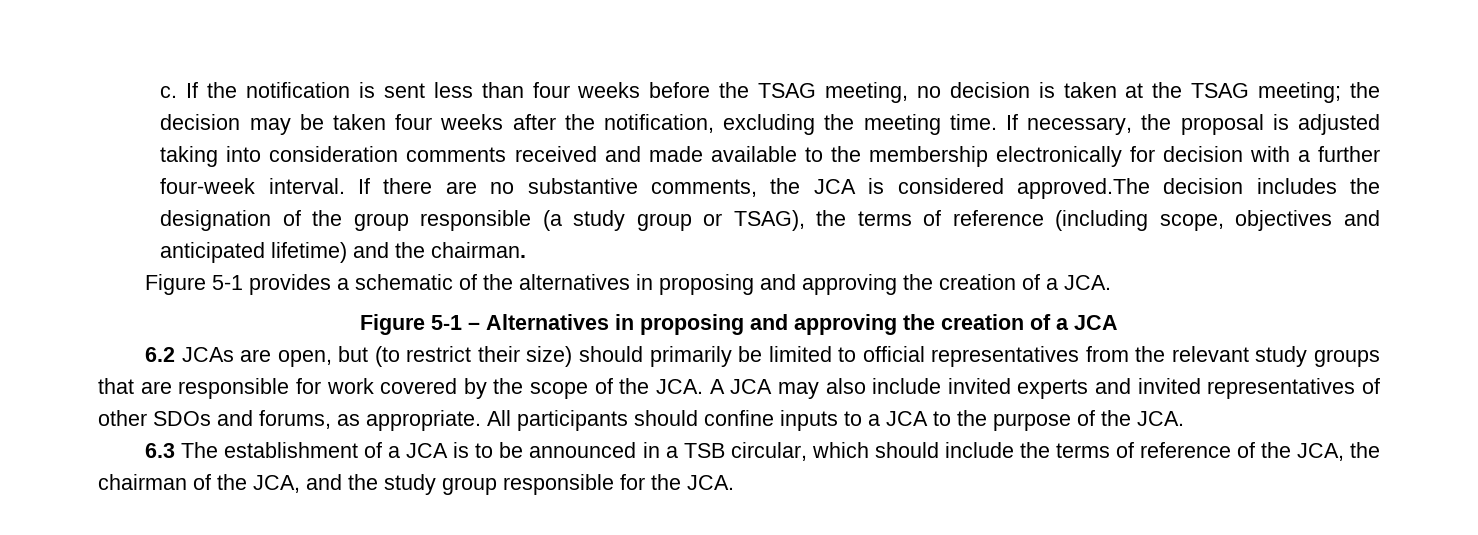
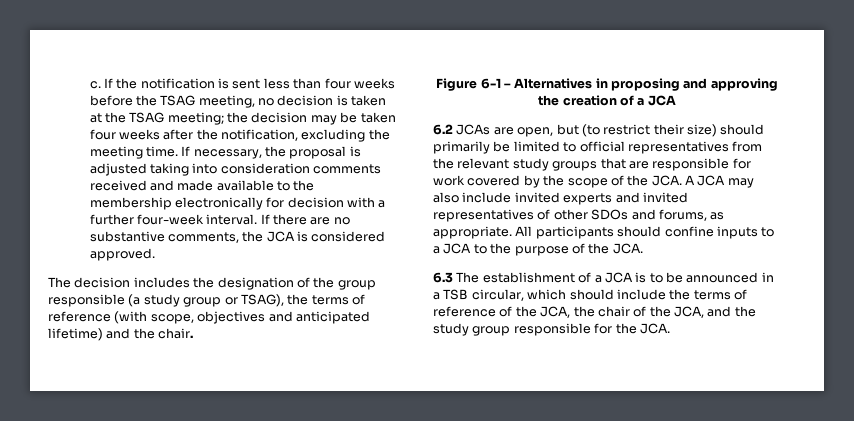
[1016,178,1150,199] approved.The -> [89,248,155,261] [48,277,71,288] approved. // The
[1055,210,1149,231] (including -> [114,311,148,324] (with
[431,242,527,258] [145,274,1112,295] [360,314,462,335] chairman. // Figure 5-1 provides a schematic of the alternatives in proposing and approving the creation of a JCA. // Figure 5-1 -> [158,328,194,339] [436,78,501,91] chair. // Figure 6-1
[98,474,187,490] chairman -> [597,306,630,317] chair

